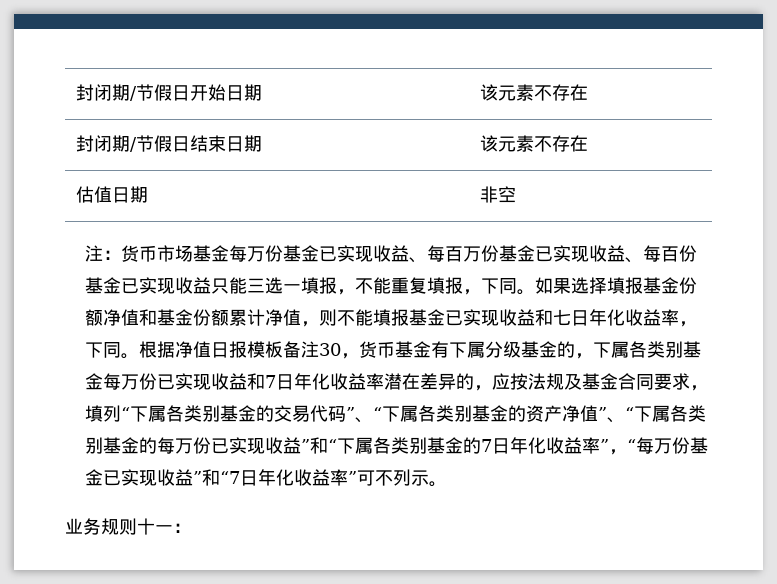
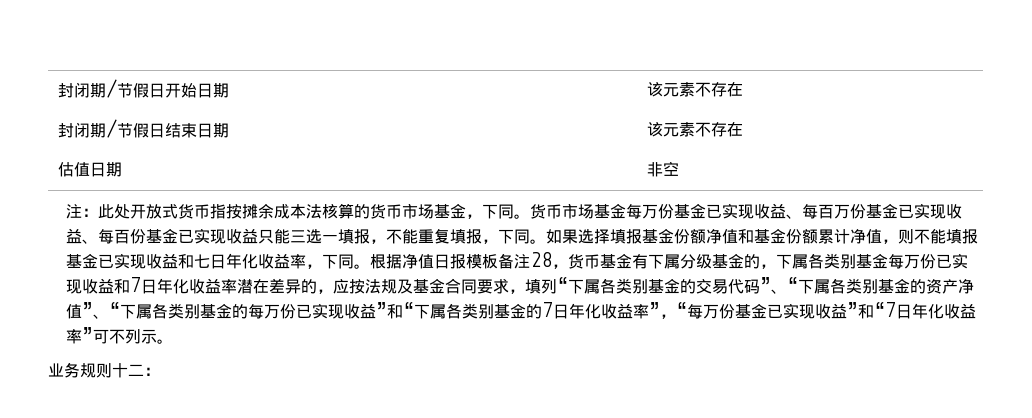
(122, 255) none -> [98,203,531,219] 此处开放式货币指按摊余成本法核算的货币市场基金，下同。
[319,343,342,356] 30 -> [530,252,553,267] 28
[155,525,173,533] 一 -> [128,364,144,376] 二

